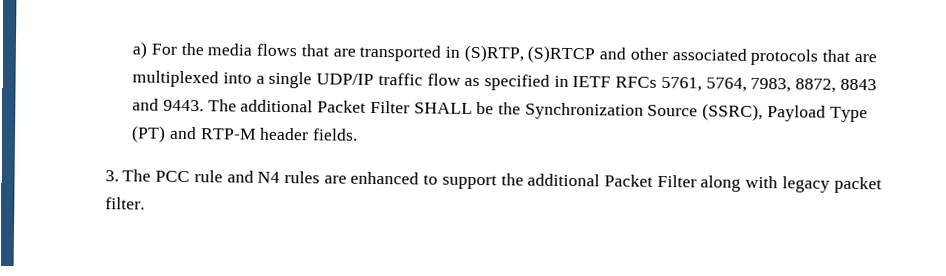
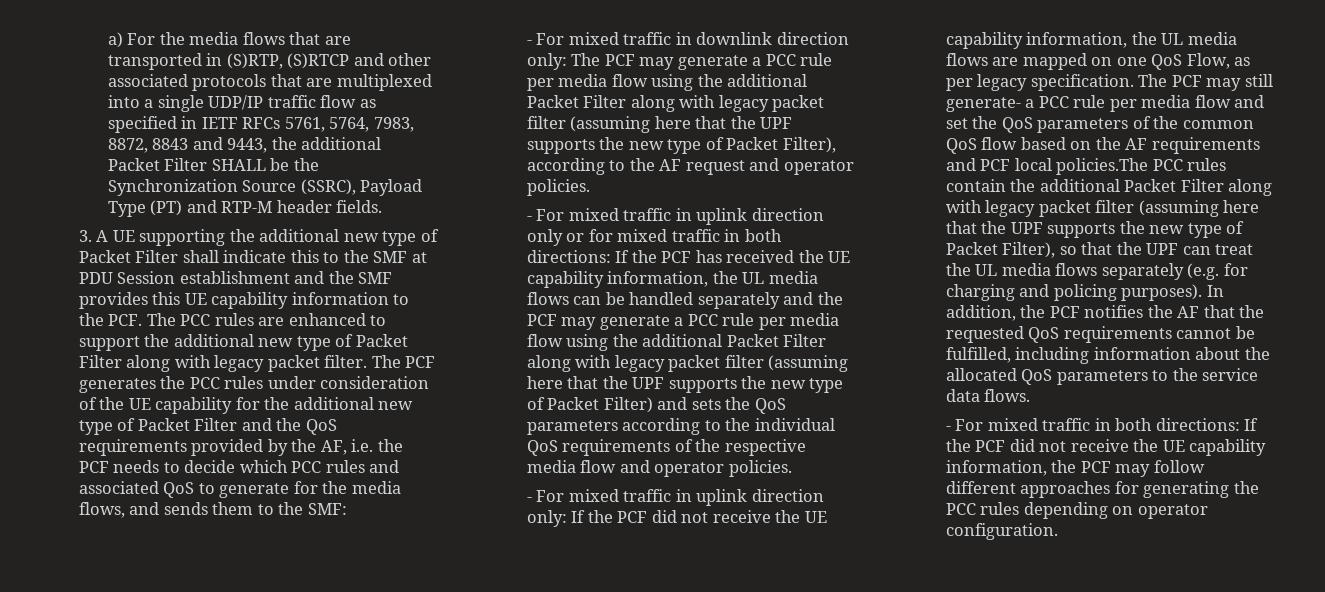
[162,99,237,112] 9443. The -> [227,137,297,153] 9443, the
[122,169,281,183] The PCC rule and N4 -> [96,229,439,246] [78,250,427,263] [78,271,393,284] [78,292,410,309] [78,313,211,326] A UE supporting the additional new type of Packet Filter shall indicate this to the SMF at PDU Session establishment and the SMF provides this UE capability information to the PCF. The PCC
[604,174,882,194] [104,197,145,210] Packet Filter along with legacy packet filter. -> [258,334,408,351] [78,355,436,372] [78,376,430,393] [78,397,414,414] [78,418,337,435] [78,439,403,456] [78,460,400,473] [78,481,401,498] [78,502,347,518] [526,32,849,45] [526,53,833,70] [526,74,808,91] [526,95,825,112] [526,116,793,133] [526,137,836,154] [526,158,854,175] [526,179,590,196] [526,208,824,225] [526,229,782,246] [526,250,851,263] [526,271,818,288] [526,292,843,309] [526,313,840,330] [526,334,827,351] [526,355,849,372] [526,376,844,393] [526,397,786,414] [526,418,835,435] [526,439,806,456] [526,460,792,477] [526,489,824,506] [526,510,827,527] [945,32,1237,49] [945,53,1251,70] [945,74,1273,91] [945,95,1265,112] [945,116,1254,133] [945,137,1260,154] [945,158,1227,175] [945,179,1273,196] [945,200,1260,217] [945,221,1245,238] [945,242,1254,258] [945,263,1248,280] [945,284,1224,301] [945,305,1265,321] [945,326,1255,343] [945,347,1270,364] [945,368,1259,385] [945,389,1031,402] [945,418,1259,431] [945,439,1267,456] [945,460,1205,477] [945,481,1259,498] [945,502,1208,519] [945,523,1058,540] new type of Packet Filter along with legacy packet filter. The PCF generates the PCC rules under consideration of the UE capability for the additional new type of Packet Filter and the QoS requirements provided by the AF, i.e. the PCF needs to decide which PCC rules and associated QoS to generate for the media flows, and sends them to the SMF: // - For mixed traffic in downlink direction only: The PCF may generate a PCC rule per media flow using the additional Packet Filter along with legacy packet filter (assuming here that the UPF supports the new type of Packet Filter), according to the AF request and operator policies. // - For mixed traffic in uplink direction only or for mixed traffic in both directions: If the PCF has received the UE capability information, the UL media flows can be handled separately and the PCF may generate a PCC rule per media flow using the additional Packet Filter along with legacy packet filter (assuming here that the UPF supports the new type of Packet Filter) and sets the QoS parameters according to the individual QoS requirements of the respective media flow and operator policies. // - For mixed traffic in uplink direction only: If the PCF did not receive the UE capability information, the UL media flows are mapped on one QoS Flow, as per legacy specification. The PCF may still generate- a PCC rule per media flow and set the QoS parameters of the common QoS flow based on the AF requirements and PCF local policies.The PCC rules contain the additional Packet Filter along with legacy packet filter (assuming here that the UPF supports the new type of Packet Filter), so that the UPF can treat the UL media flows separately (e.g. for charging and policing purposes). In addition, the PCF notifies the AF that the requested QoS requirements cannot be fulfilled, including information about the allocated QoS parameters to the service data flows. // - For mixed traffic in both directions: If the PCF did not receive the UE capability information, the PCF may follow different approaches for generating the PCC rules depending on operator configuration.

